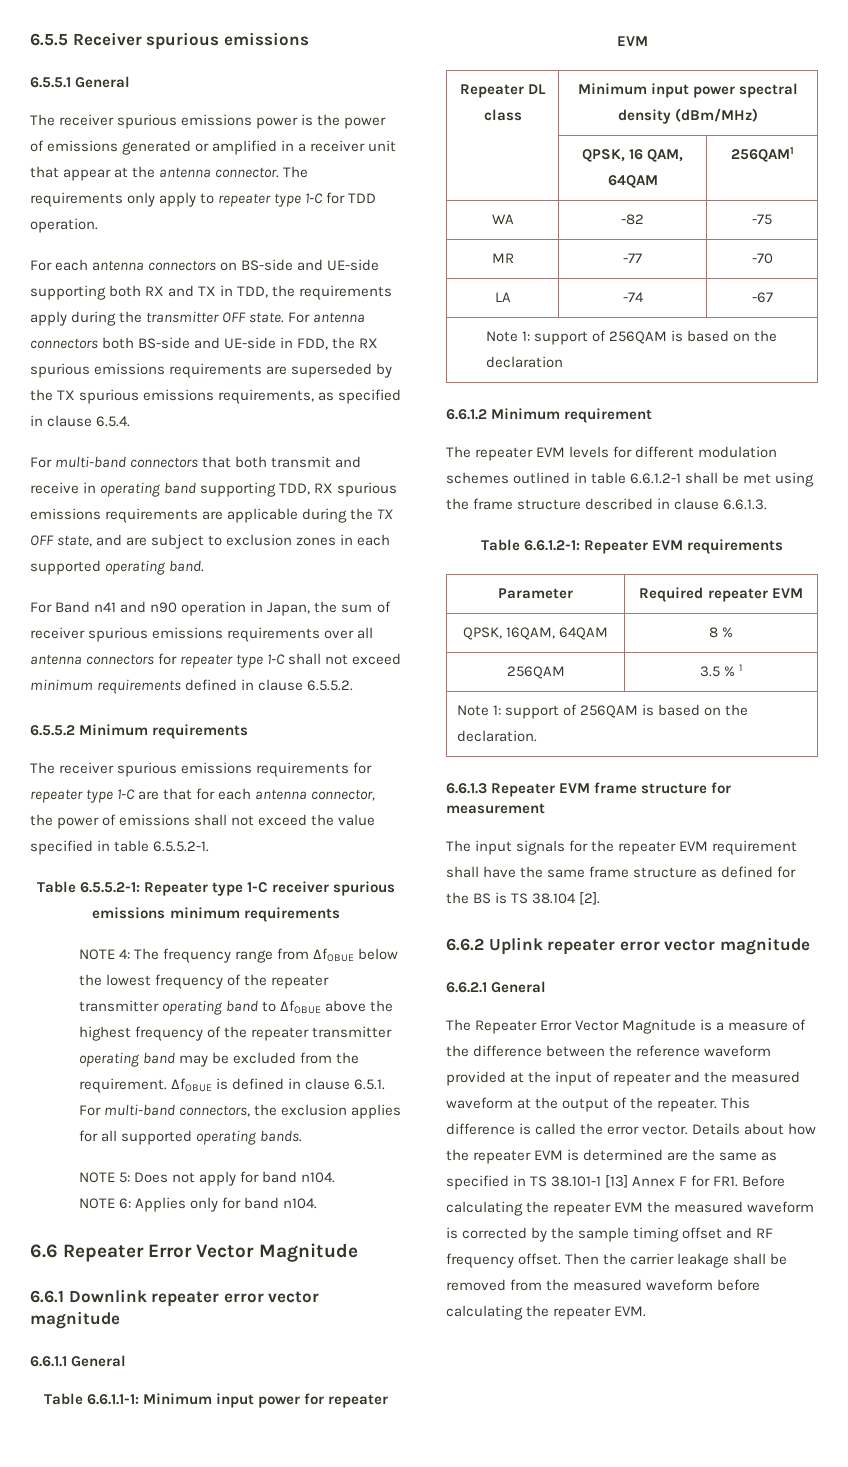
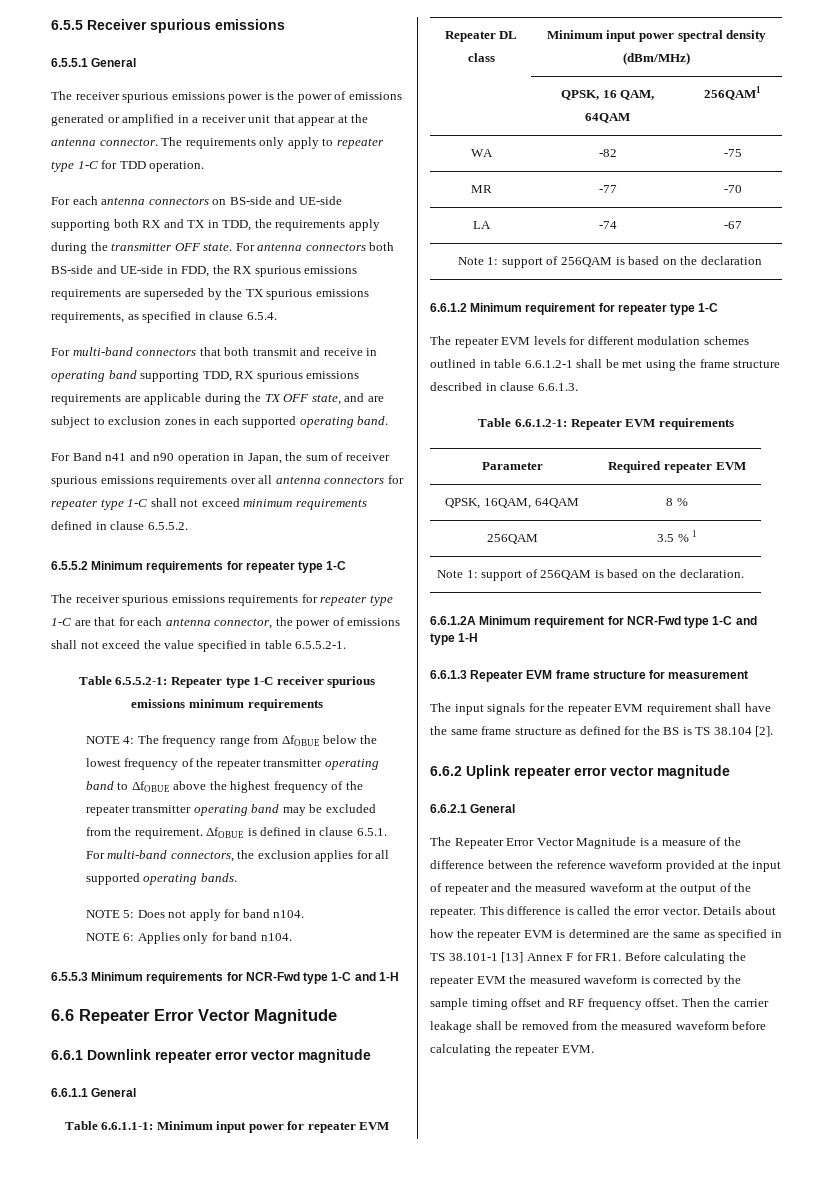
(249, 731) none -> [226,561,347,573] for repeater type 1-C
(318, 1203) none -> [51,972,399,984] // 6.5.5.3 Minimum requirements for NCR-Fwd type 1-C and 1-H
(653, 415) none -> [598,303,719,315] for repeater type 1-C
(537, 736) none -> [430,616,757,628] [430,633,479,645] // 6.6.1.2A Minimum requirement for NCR-Fwd type 1-C and type 1-H

